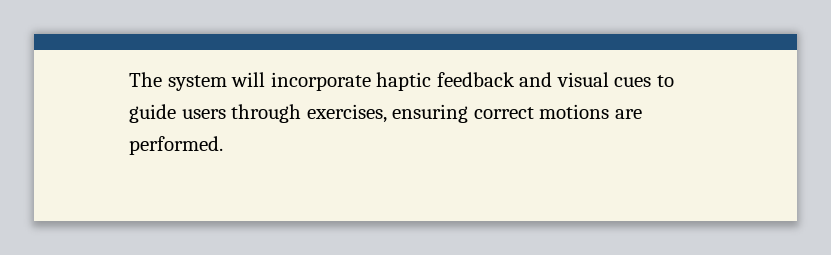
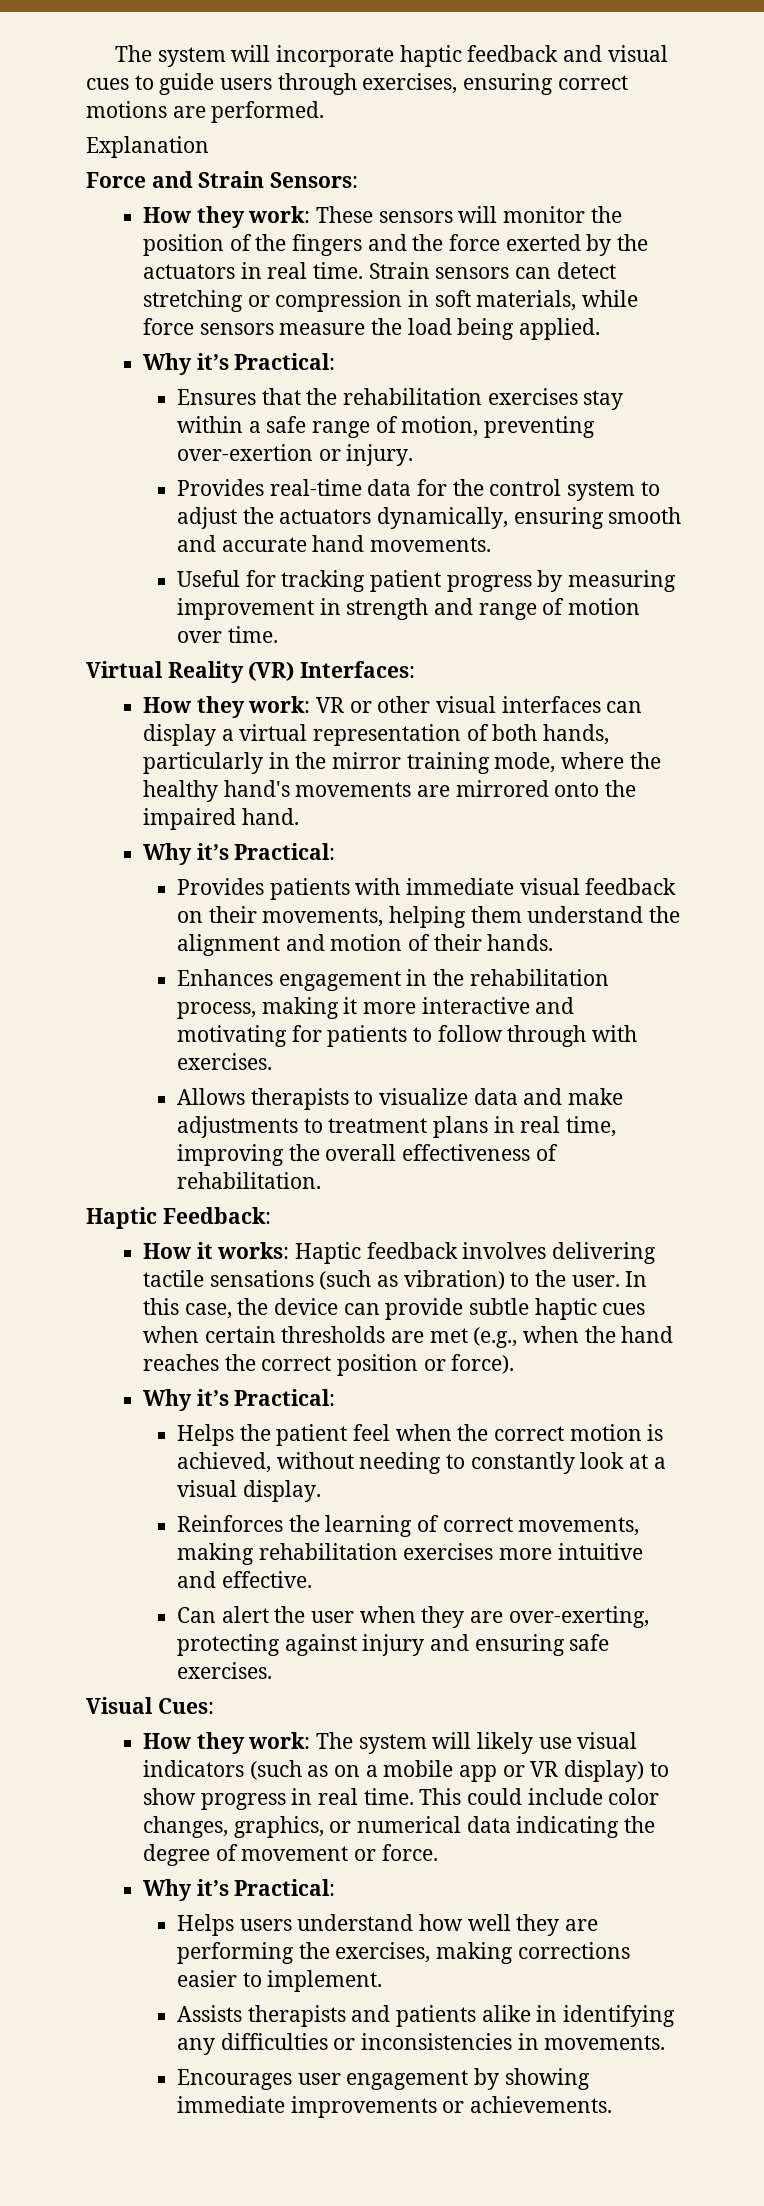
(223, 145) none -> [86,136,209,158] [86,171,359,188] [143,206,622,228] [143,234,649,256] [143,262,616,279] [143,290,639,312] [143,318,601,340] [143,353,336,375] [176,388,624,410] [176,416,595,438] [176,444,414,466] [176,479,660,501] [176,507,682,529] [176,535,491,552] [176,570,676,592] [176,598,640,620] [176,626,278,643] [86,661,416,683] [143,696,643,718] [143,724,610,746] [143,752,661,774] [143,780,637,802] [143,808,299,830] [143,843,336,865] [176,878,677,900] [176,906,680,928] [176,934,554,956] [176,969,609,991] [176,997,575,1019] [176,1025,637,1047] [176,1053,272,1070] [176,1088,623,1110] [176,1116,616,1138] [176,1144,558,1166] [176,1172,321,1189] [86,1207,271,1229] [143,1242,657,1264] [143,1270,648,1290] [143,1298,646,1320] [143,1326,674,1348] [143,1354,515,1376] [143,1389,336,1411] [176,1424,664,1446] [176,1452,666,1474] [176,1480,321,1502] [176,1515,640,1537] [176,1543,643,1565] [176,1571,312,1588] [176,1606,649,1628] [176,1634,610,1656] [176,1662,272,1679] [86,1697,214,1714] [143,1732,638,1754] [143,1760,669,1782] [143,1788,660,1810] [143,1816,656,1838] [143,1844,438,1866] [143,1879,336,1901] [176,1914,598,1936] [176,1942,630,1964] [176,1970,383,1992] [176,2005,675,2027] [176,2033,666,2055] [176,2068,590,2090] [176,2096,612,2118] // Explanation // Force and Strain Sensors: // How they work: These sensors will monitor the position of the fingers and the force exerted by the actuators in real time. Strain sensors can detect stretching or compression in soft materials, while force sensors measure the load being applied. // Why it’s Practical: // Ensures that the rehabilitation exercises stay within a safe range of motion, preventing over-exertion or injury. // Provides real-time data for the control system to adjust the actuators dynamically, ensuring smooth and accurate hand movements. // Useful for tracking patient progress by measuring improvement in strength and range of motion over time. // Virtual Reality (VR) Interfaces: // How they work: VR or other visual interfaces can display a virtual representation of both hands, particularly in the mirror training mode, where the healthy hand's movements are mirrored onto the impaired hand. // Why it’s Practical: // Provides patients with immediate visual feedback on their movements, helping them understand the alignment and motion of their hands. // Enhances engagement in the rehabilitation process, making it more interactive and motivating for patients to follow through with exercises. // Allows therapists to visualize data and make adjustments to treatment plans in real time, improving the overall effectiveness of rehabilitation. // Haptic Feedback: // How it works: Haptic feedback involves delivering tactile sensations (such as vibration) to the user. In this case, the device can provide subtle haptic cues when certain thresholds are met (e.g., when the hand reaches the correct position or force). // Why it’s Practical: // Helps the patient feel when the correct motion is achieved, without needing to constantly look at a visual display. // Reinforces the learning of correct movements, making rehabilitation exercises more intuitive and effective. // Can alert the user when they are over-exerting, protecting against injury and ensuring safe exercises. // Visual Cues: // How they work: The system will likely use visual indicators (such as on a mobile app or VR display) to show progress in real time. This could include color changes, graphics, or numerical data indicating the degree of movement or force. // Why it’s Practical: // Helps users understand how well they are performing the exercises, making corrections easier to implement. // Assists therapists and patients alike in identifying any difficulties or inconsistencies in movements. // Encourages user engagement by showing immediate improvements or achievements.

